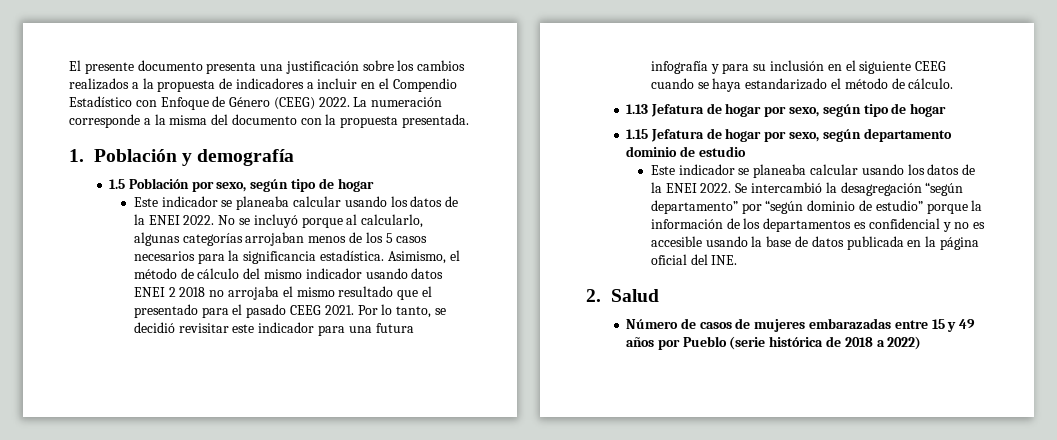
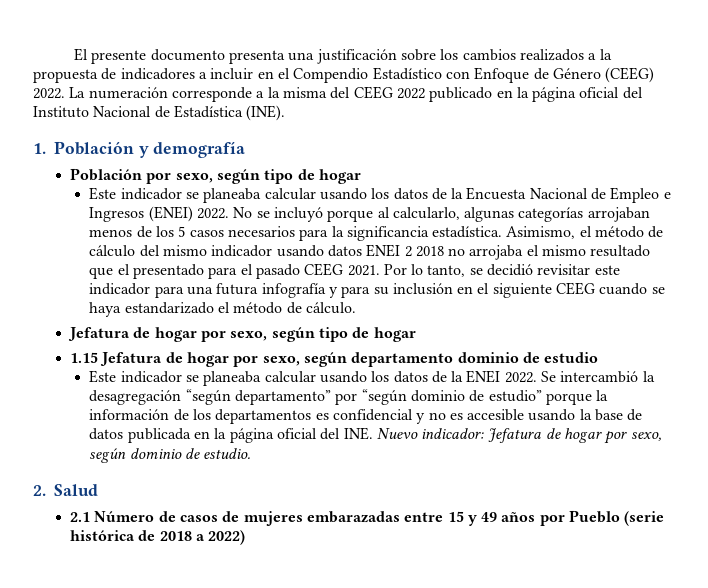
[231,114,470,128] documento con la propuesta presentada. -> [353,86,643,102] [33,105,286,121] CEEG 2022 publicado en la página oficial del Instituto Nacional de Estadística (INE).
[109,179,126,189] 1.5 -> (246, 149) none
[148,215,180,225] ENEI -> [466,187,671,203] [89,206,193,222] Encuesta Nacional de Empleo e Ingresos (ENEI)
[626,104,649,114] 1.13 -> (356, 308) none
(738, 260) none -> [376,428,662,444] [89,448,252,463] Nuevo indicador: Jefatura de hogar por sexo, según dominio de estudio.
(659, 295) none -> [69,512,90,522] 2.1

